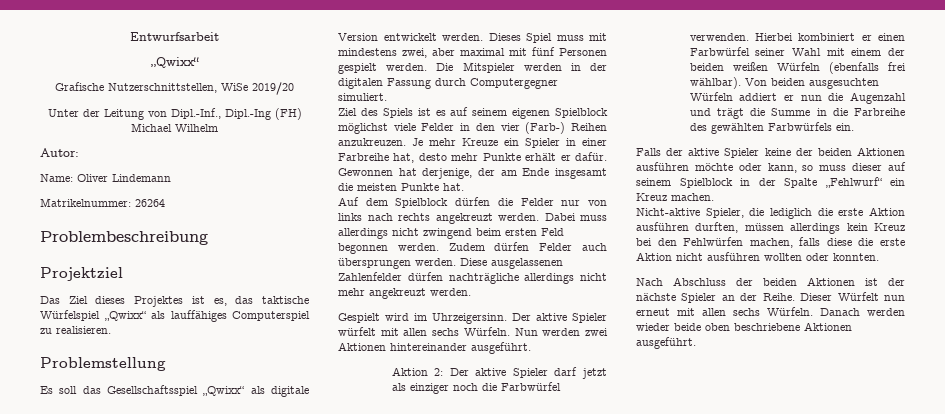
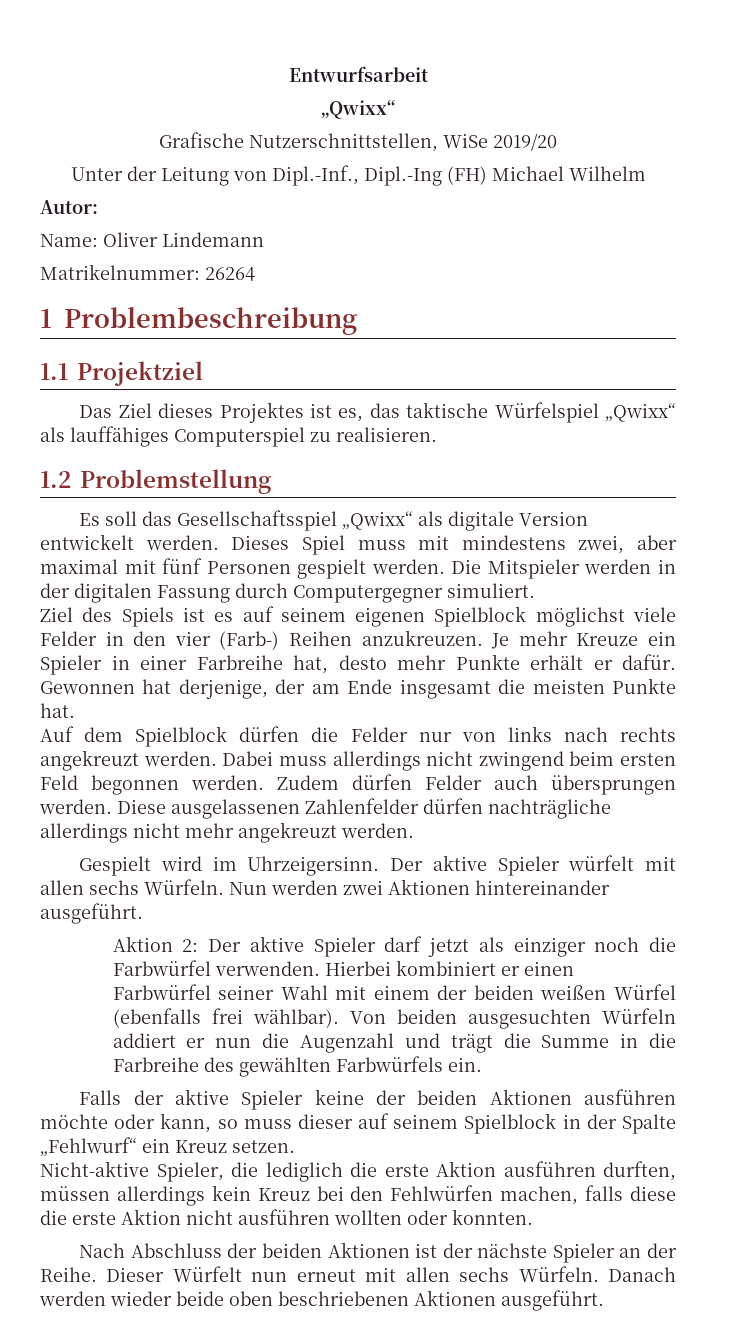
(165, 203) none -> [40,309,52,328] 1
(208, 238) none -> [40,363,68,380] 1.1
(111, 330) none -> [40,471,71,488] 1.2
[776,62,820,71] Würfeln -> [614,984,676,1000] Würfel
[671,193,714,201] machen. -> [232,1140,295,1153] setzen.
[734,323,800,331] beschriebene -> [278,1291,409,1306] beschriebenen

